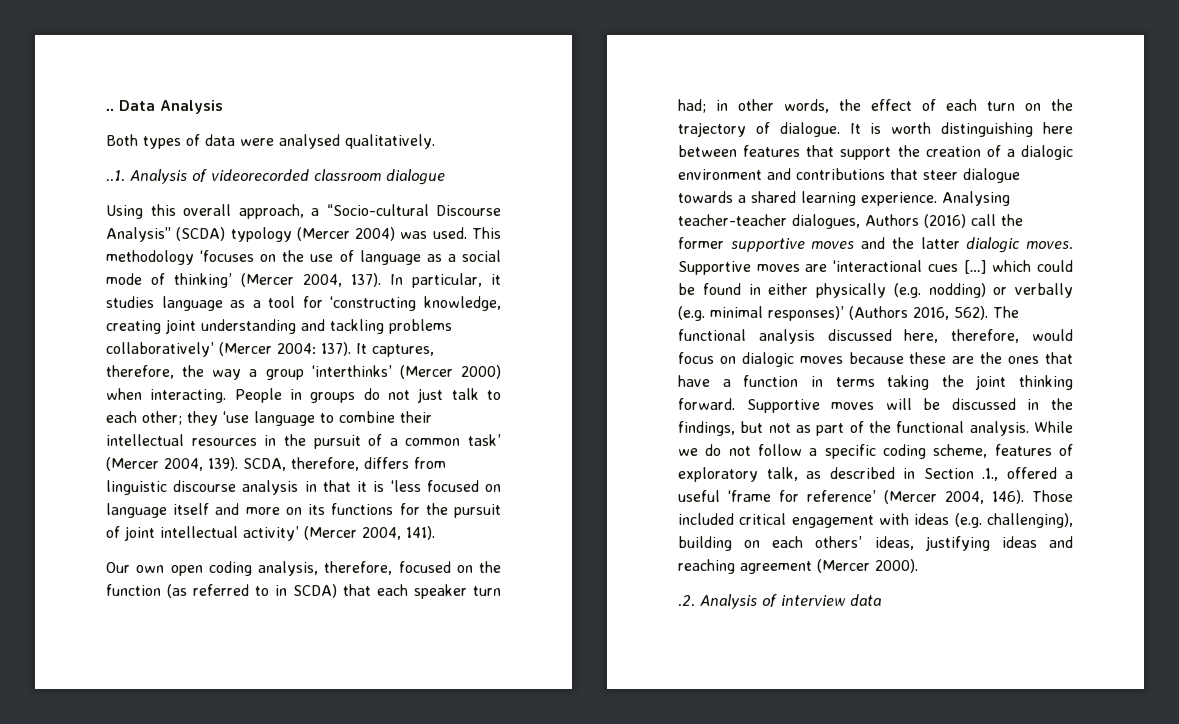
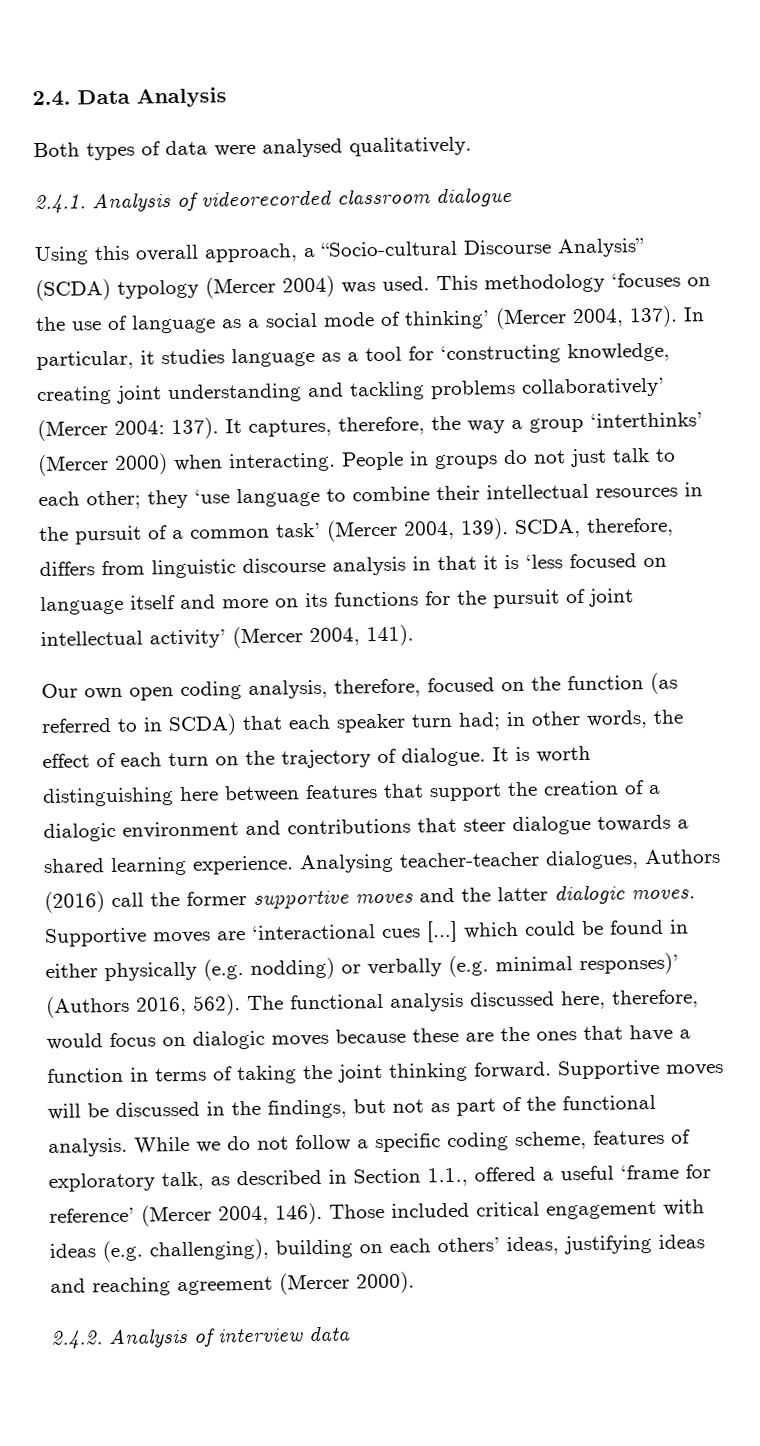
[106,108,114,111] .. -> [32,90,71,107] 2.4.
[106,170,125,182] ..1. -> [34,194,86,214] 2.4.1.
(875, 382) none -> [213,1066,233,1081] of
[982,468,998,481] .1., -> [427,1167,468,1187] 1.1.,
[678,595,695,607] .2. -> [50,1330,103,1349] 2.4.2.

